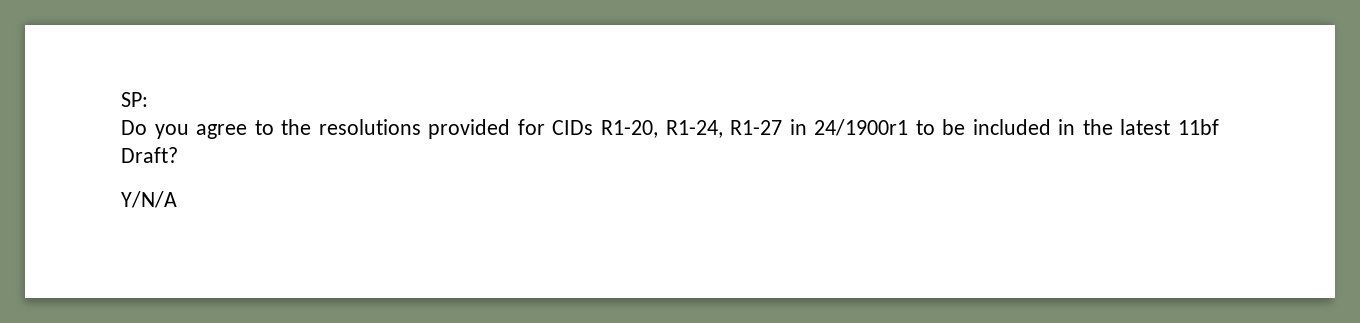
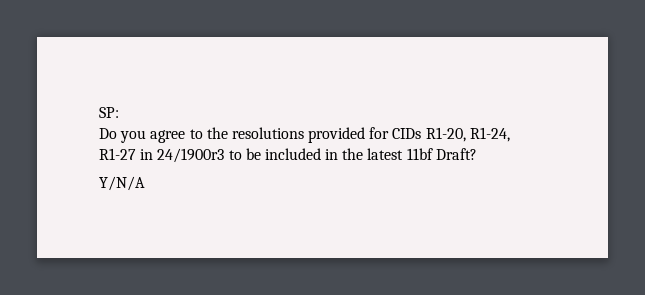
[814,119,909,136] 24/1900r1 -> [157,148,225,163] 24/1900r3

